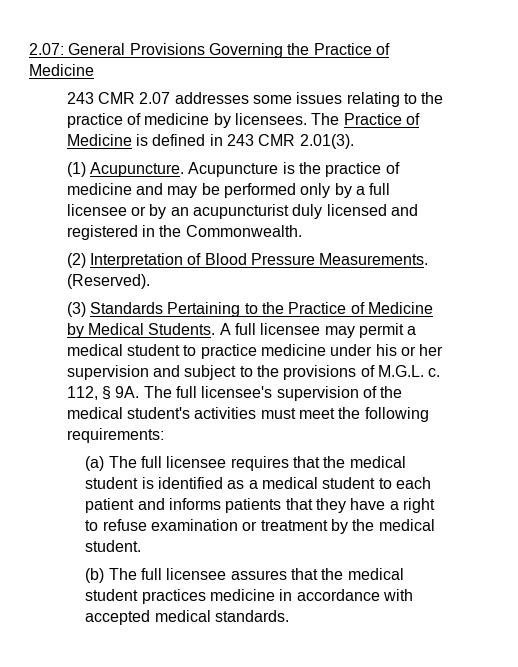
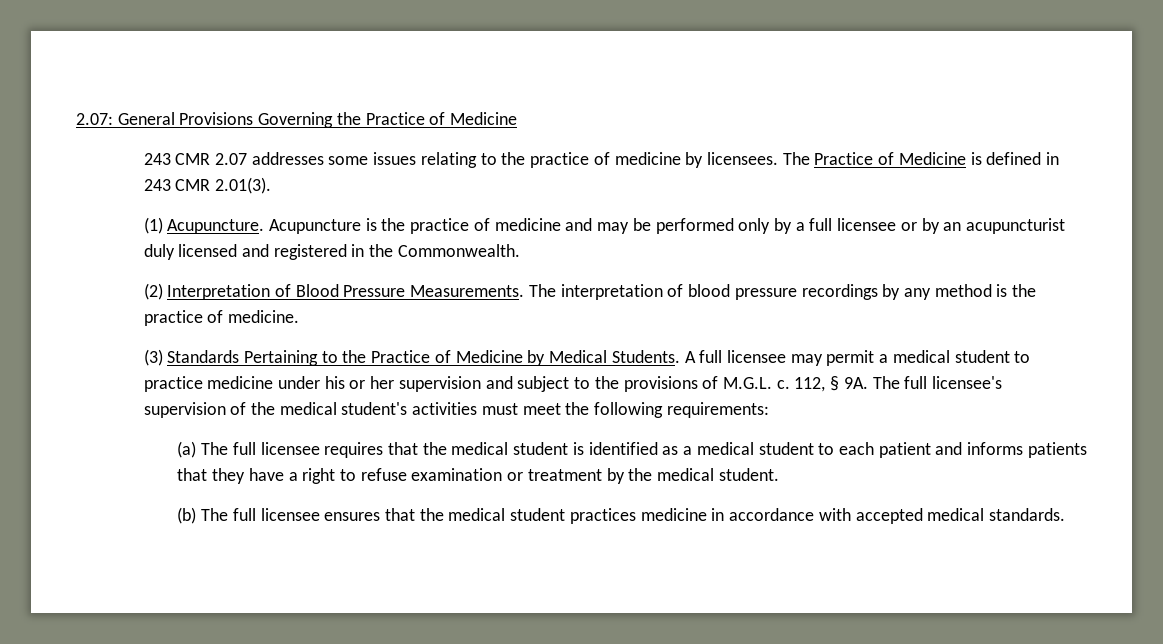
[66,274,150,289] (Reserved). -> [528,284,1037,300] [143,310,300,326] The interpretation of blood pressure recordings by any method is the practice of medicine.
[230,570,287,580] assures -> [324,512,381,521] ensures

